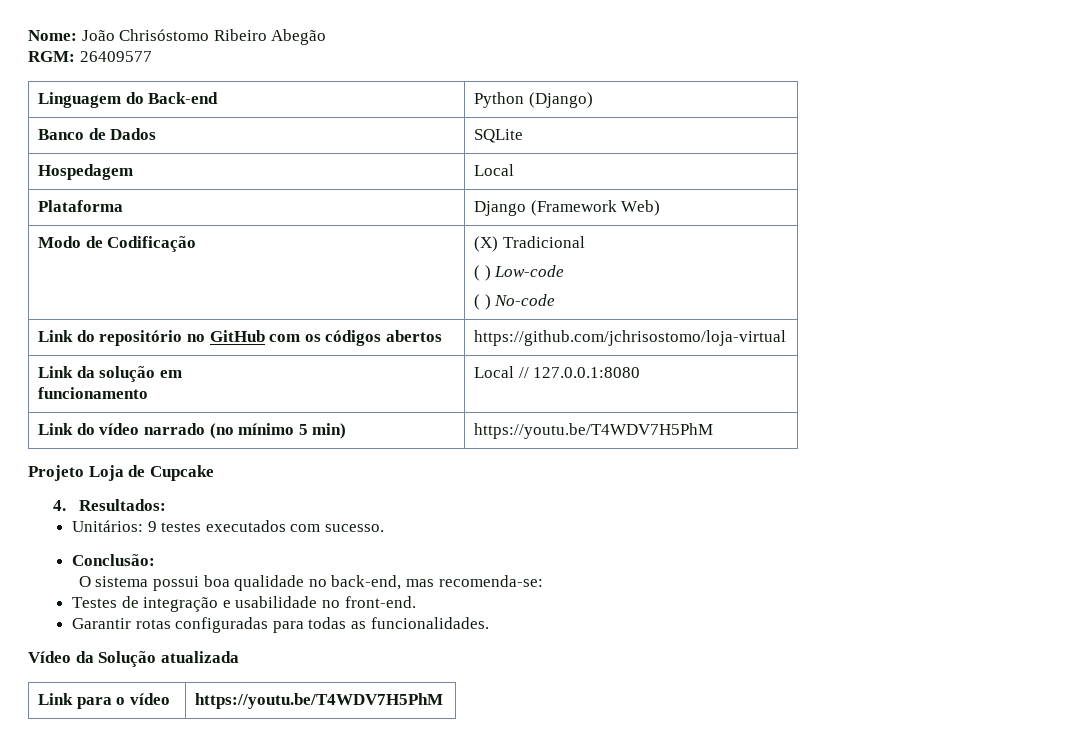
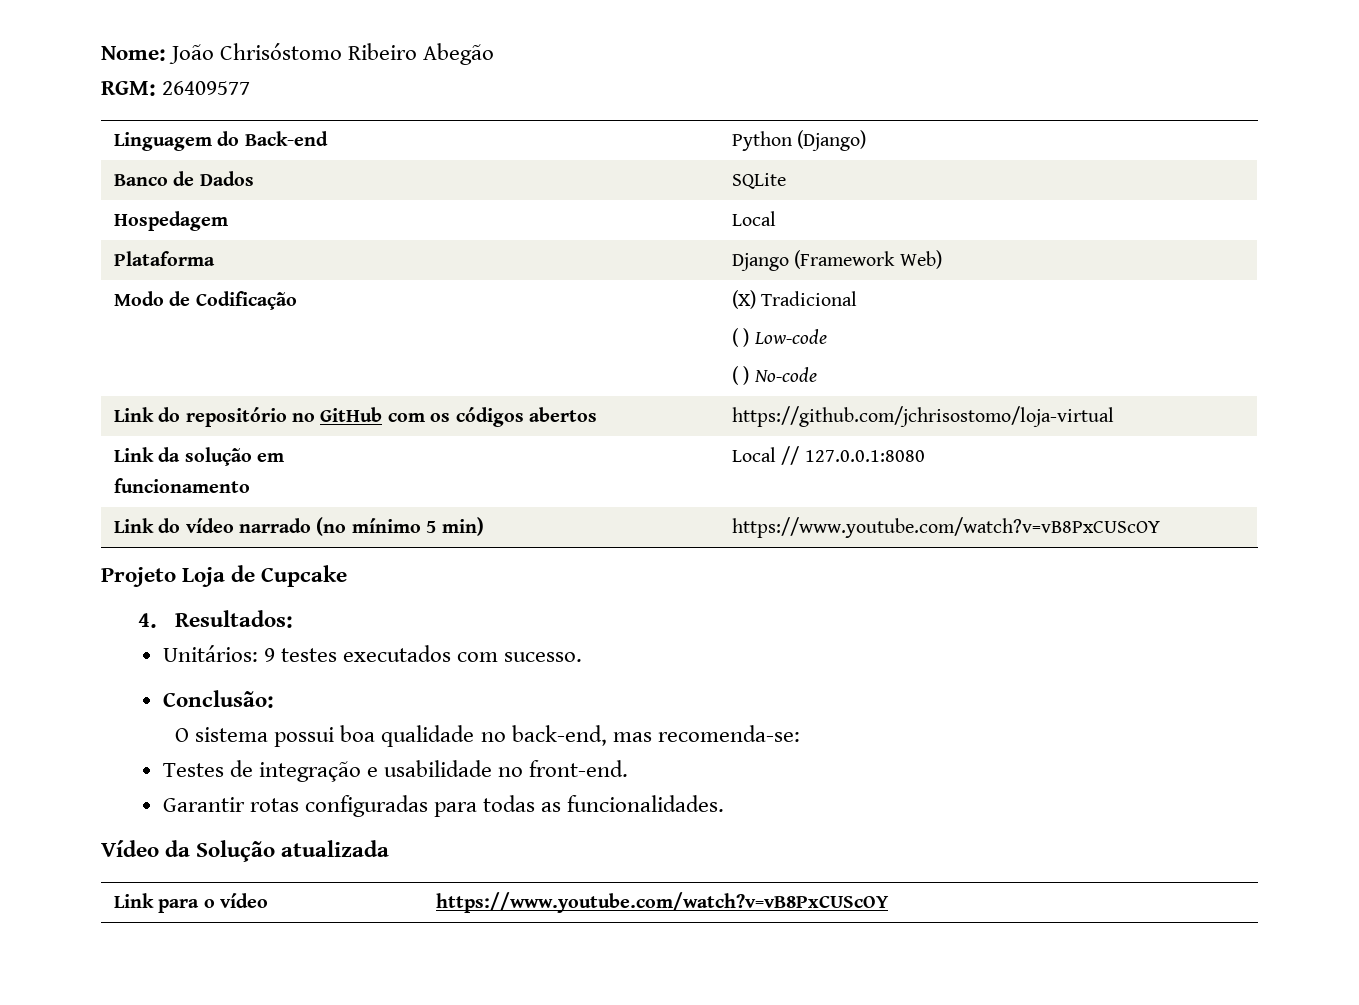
[474,423,714,439] https://youtu.be/T4WDV7H5PhM -> [731,517,1160,538] https://www.youtube.com/watch?v=vB8PxCUScOY
[195,693,444,709] https://youtu.be/T4WDV7H5PhM -> [435,892,889,913] https://www.youtube.com/watch?v=vB8PxCUScOY

